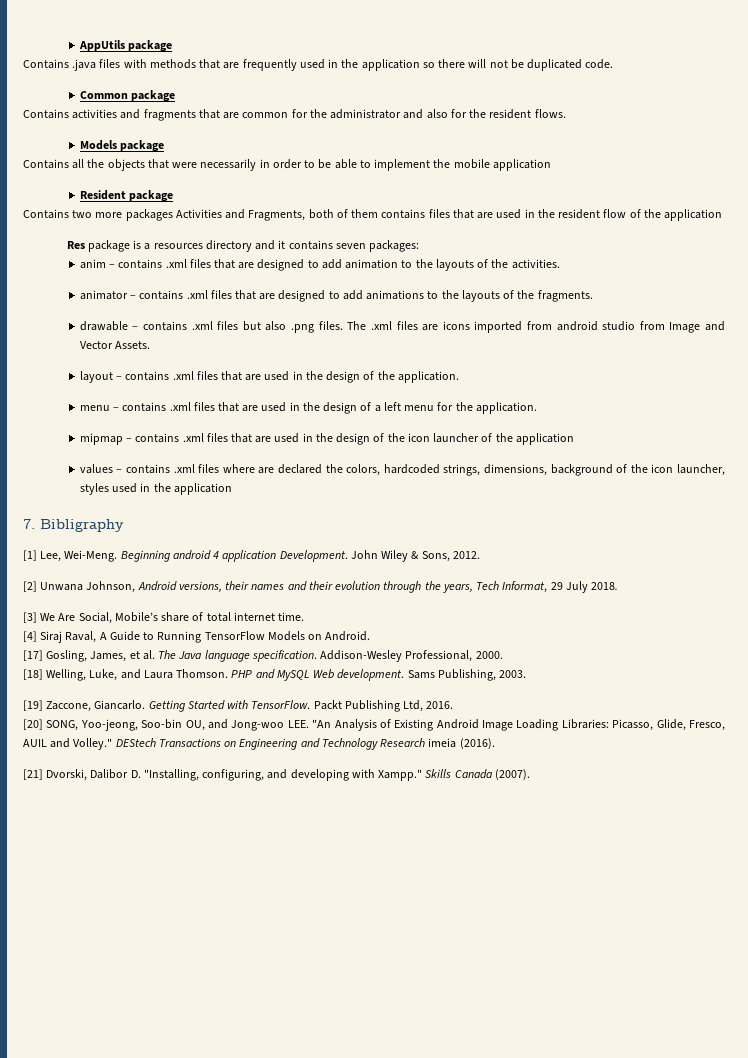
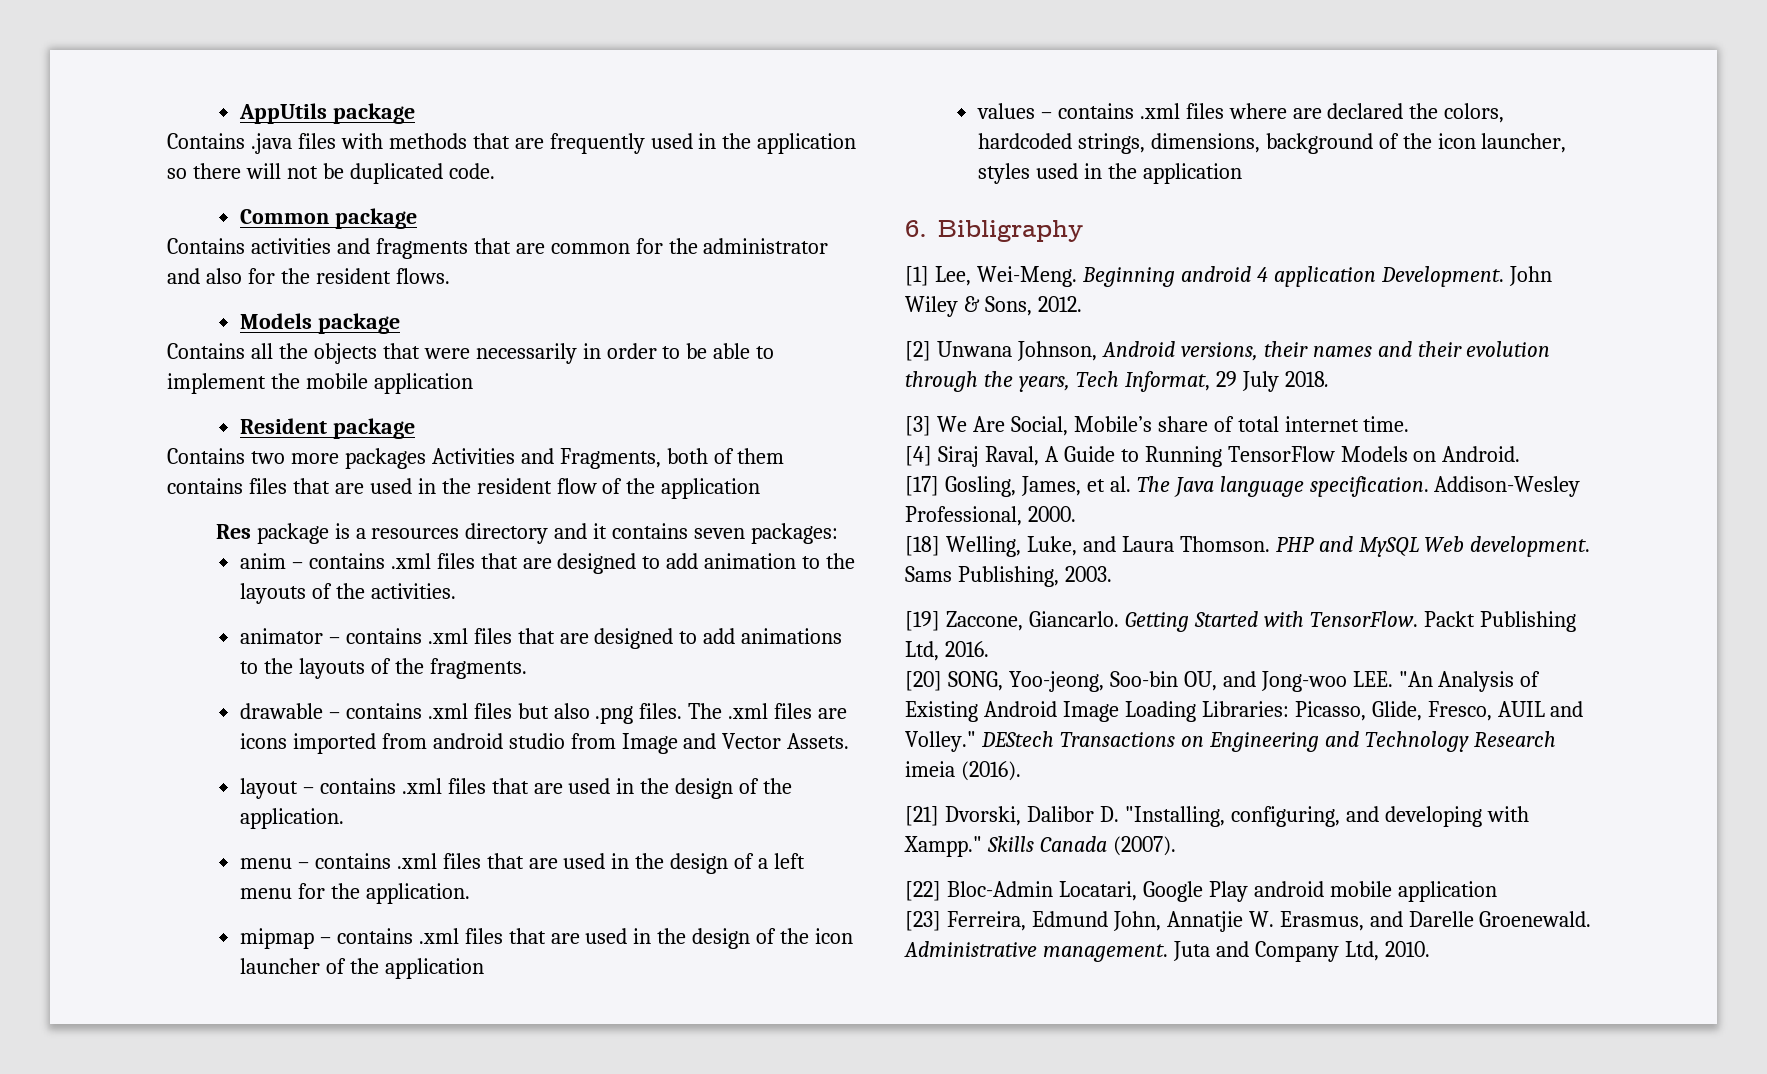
[23,519,35,529] 7. -> [905,220,927,237] 6.
(530, 774) none -> [905,881,1497,902] [905,911,1592,932] [904,941,1430,962] // [22] Bloc-Admin Locatari, Google Play android mobile application // [23] Ferreira, Edmund John, Annatjie W. Erasmus, and Darelle Groenewald. Administrative management. Juta and Company Ltd, 2010.

